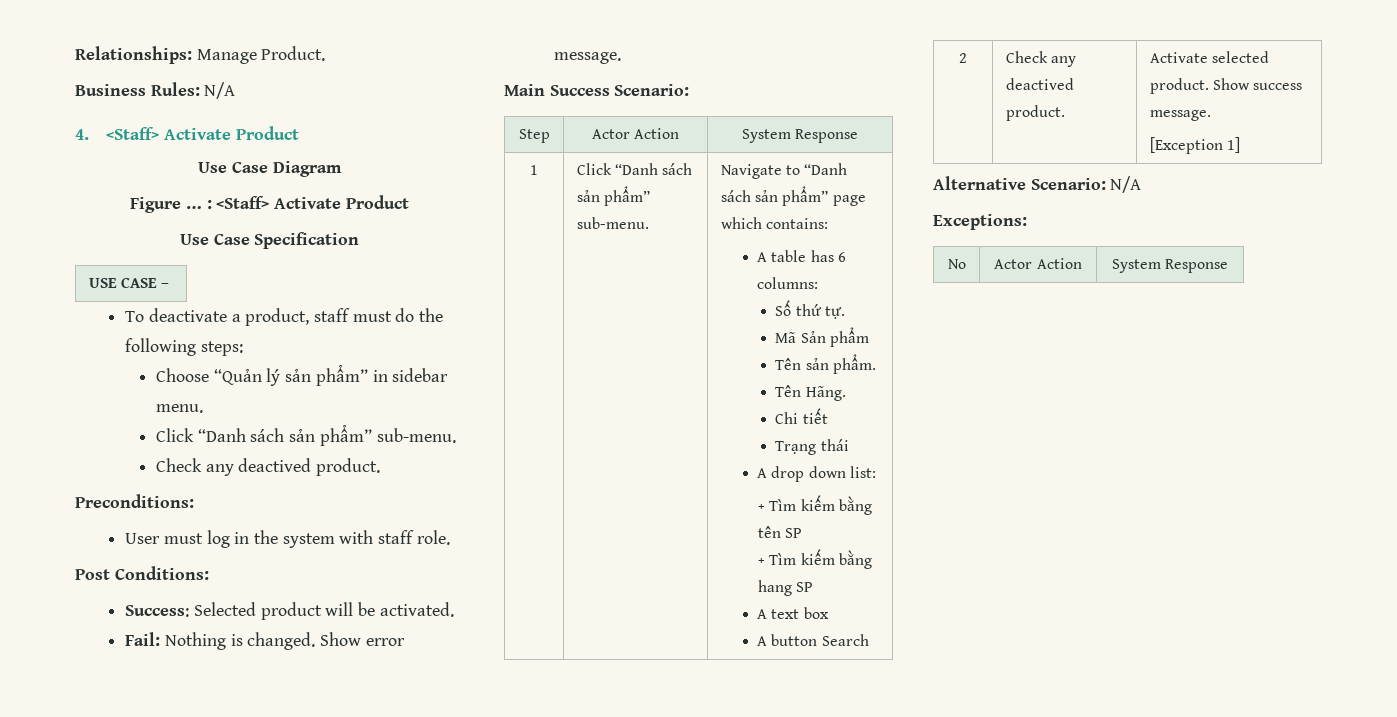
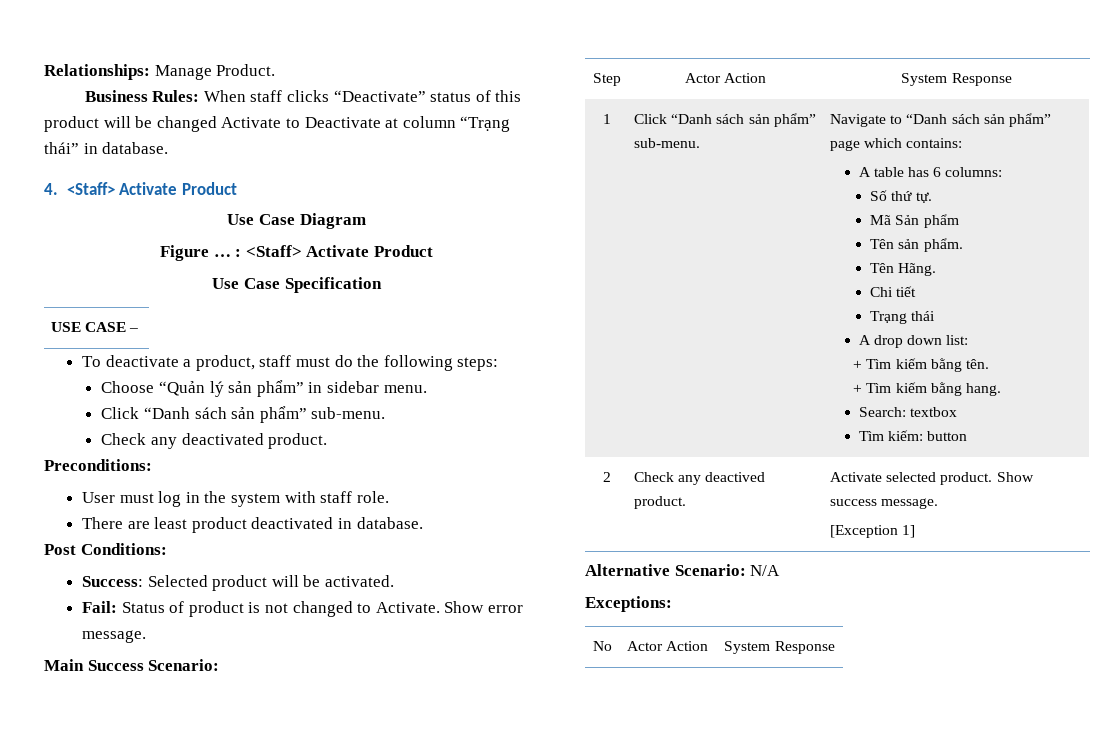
[204,82,236,99] N/A -> [203,90,522,102] [44,116,511,132] [44,142,169,154] When staff clicks “Deactivate” status of this product will be changed Activate to Deactivate at column “Trạng thái” in database.
[238,458,312,472] deactived -> [181,433,264,445] deactivated
(450, 537) none -> [82,517,423,533] // There are least product deactivated in database.
[164,632,316,650] Nothing is changed. -> [121,601,440,617] Status of product is not changed to Activate.
[757,526,803,538] [757,549,872,569] [757,580,814,596] [756,607,829,619] [756,636,767,646] tên SP // + Tìm kiếm bằng hang SP // A text box // A -> [965,359,989,369] [853,382,1001,396] [858,407,957,417] [858,430,923,441] tên. // + Tìm kiếm bằng hang. // Search: textbox // Tìm kiếm:
[821,634,869,646] Search -> (968, 436) none

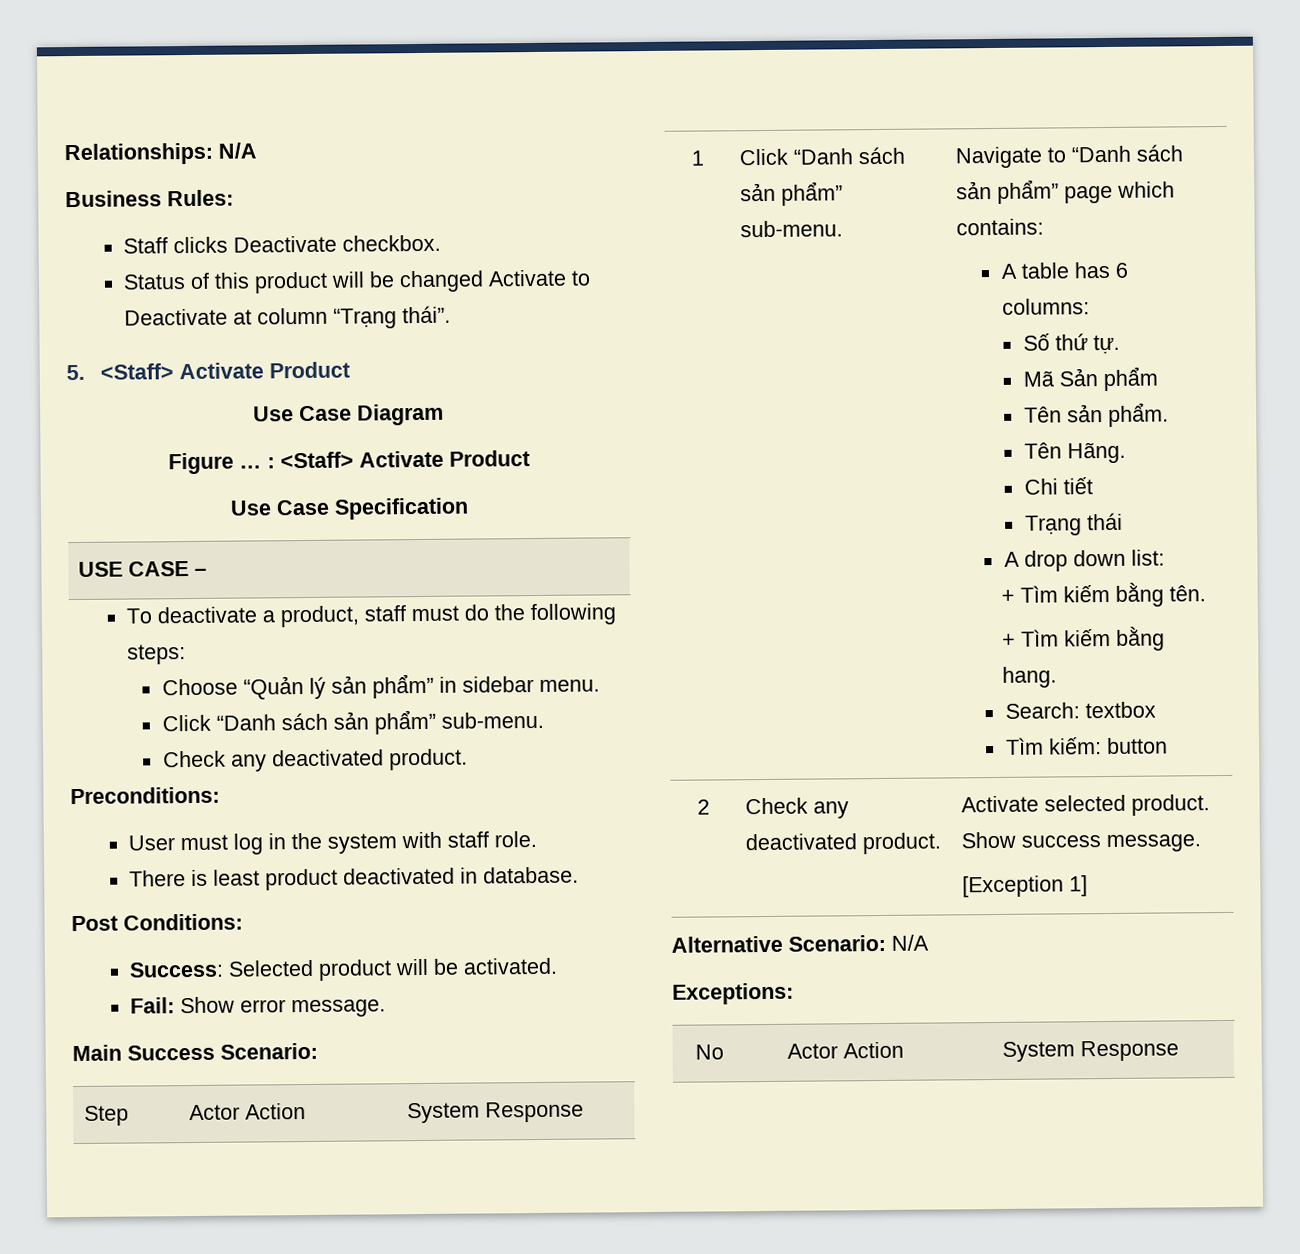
[154,64,276,80] Manage Product. -> [218,142,257,159] N/A
[203,90,472,102] When staff clicks “Deactivate” status -> [123,234,442,254] [123,274,187,290] // Staff clicks Deactivate checkbox. // Status
[44,142,169,154] [44,183,58,195] thái” in database. // 4. -> [402,305,452,324] [66,364,85,381] thái”. // 5.
[127,521,150,529] are -> [191,869,209,887] is
[121,601,440,617] Status of product is not changed to Activate. -> (176, 1005) none
[705,472,766,482] deactived -> [745,833,858,851] deactivated

